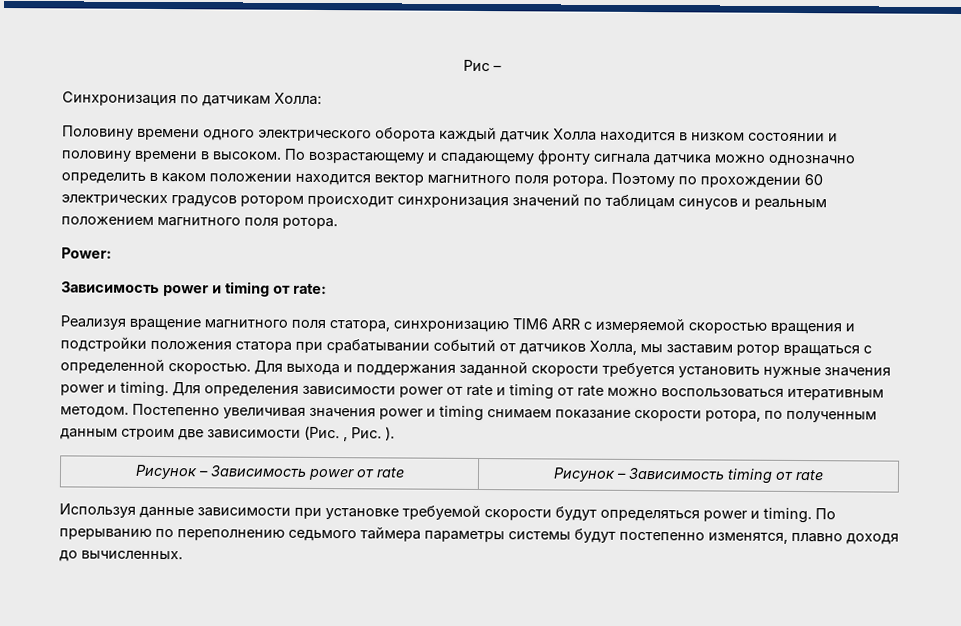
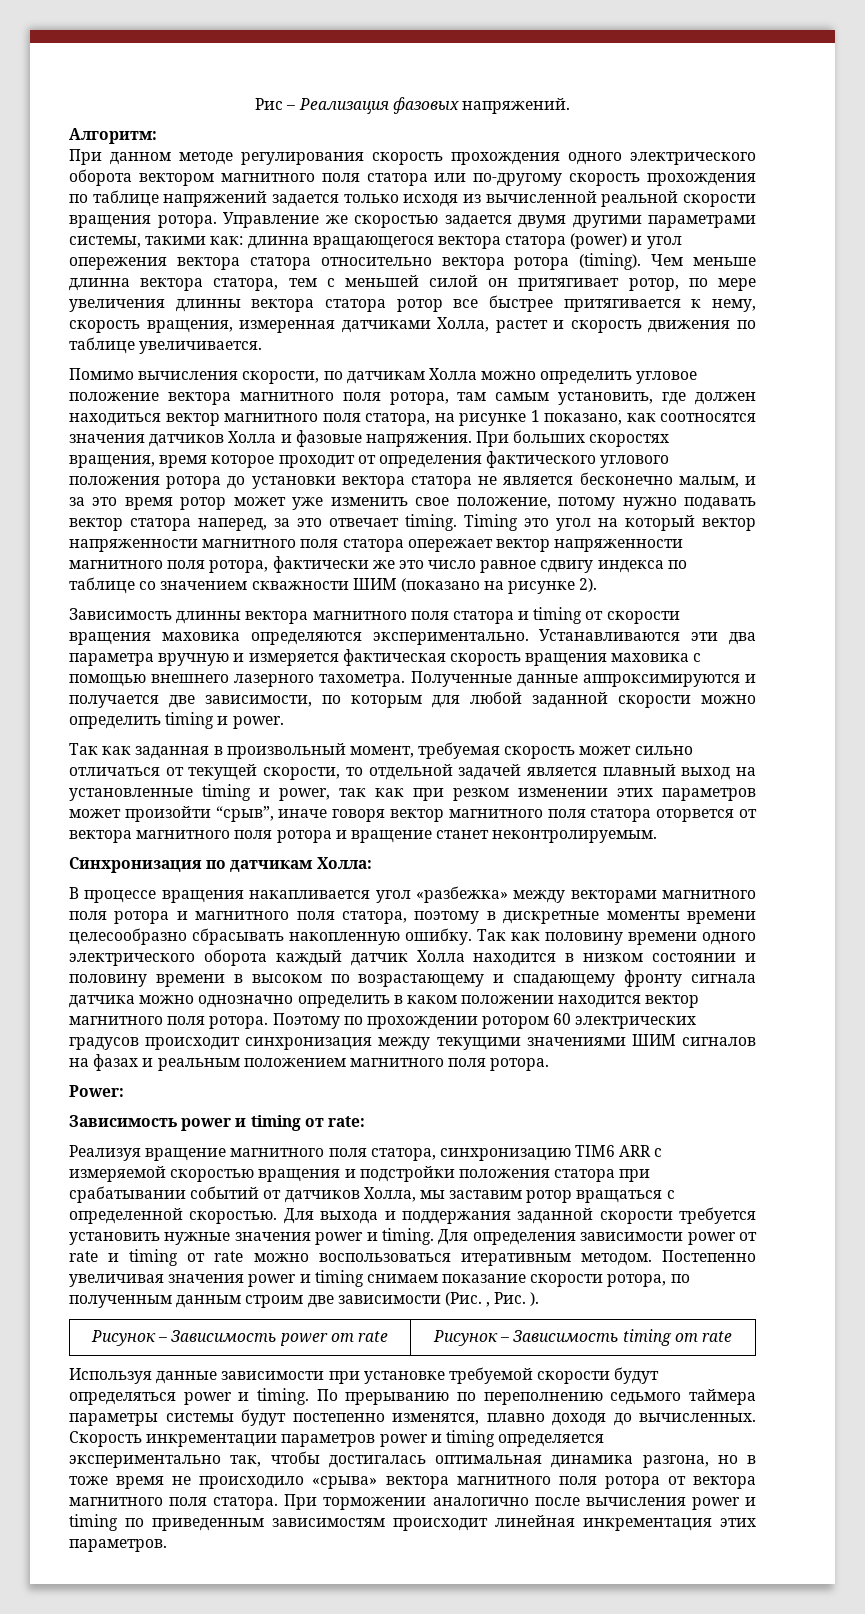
[62,91,322,107] [62,125,134,140] // Синхронизация по датчикам Холла: // Половину -> [298,97,570,114] [69,128,157,144] [69,149,756,165] [69,169,756,186] [69,190,756,207] [69,212,756,228] [69,233,682,249] [69,253,756,270] [69,275,756,291] [69,295,756,312] [69,317,756,333] [69,337,263,354] [69,368,698,384] [69,392,757,405] [69,410,756,426] [69,430,670,447] [69,451,670,468] [69,472,756,489] [69,497,756,510] [69,514,756,531] [69,539,684,552] [69,556,687,573] [69,577,598,594] [69,607,680,624] [69,629,756,645] [69,649,702,666] [69,671,756,687] [69,691,756,708] [69,712,284,729] [69,742,693,759] [69,764,757,780] [69,784,756,801] [69,806,757,822] [69,830,658,843] [69,857,372,873] [69,886,756,903] [69,911,756,924] [69,928,623,945] Реализация фазовых напряжений. // Алгоритм: // При данном методе регулирования скорость прохождения одного электрического оборота вектором магнитного поля статора или по-другому скорость прохождения по таблице напряжений задается только исходя из вычисленной реальной скорости вращения ротора. Управление же скоростью задается двумя другими параметрами системы, такими как: длинна вращающегося вектора статора (power) и угол опережения вектора статора относительно вектора ротора (timing). Чем меньше длинна вектора статора, тем с меньшей силой он притягивает ротор, по мере увеличения длинны вектора статора ротор все быстрее притягивается к нему, скорость вращения, измеренная датчиками Холла, растет и скорость движения по таблице увеличивается. // Помимо вычисления скорости, по датчикам Холла можно определить угловое положение вектора магнитного поля ротора, там самым установить, где должен находиться вектор магнитного поля статора, на рисунке 1 показано, как соотносятся значения датчиков Холла и фазовые напряжения. При больших скоростях вращения, время которое проходит от определения фактического углового положения ротора до установки вектора статора не является бесконечно малым, и за это время ротор может уже изменить свое положение, потому нужно подавать вектор статора наперед, за это отвечает timing. Timing это угол на который вектор напряженности магнитного поля статора опережает вектор напряженности магнитного поля ротора, фактически же это число равное сдвигу индекса по таблице со значением скважности ШИМ (показано на рисунке 2). // Зависимость длинны вектора магнитного поля статора и timing от скорости вращения маховика определяются экспериментально. Устанавливаются эти два параметра вручную и измеряется фактическая скорость вращения маховика с помощью внешнего лазерного тахометра. Полученные данные аппроксимируются и получается две зависимости, по которым для любой заданной скорости можно определить timing и power. // Так как заданная в произвольный момент, требуемая скорость может сильно отличаться от текущей скорости, то отдельной задачей является плавный выход на установленные timing и power, так как при резком изменении этих параметров может произойти “срыв”, иначе говоря вектор магнитного поля статора оторвется от вектора магнитного поля ротора и вращение станет неконтролируемым. // Синхронизация по датчикам Холла: // В процессе вращения накапливается угол «разбежка» между векторами магнитного поля ротора и магнитного поля статора, поэтому в дискретные моменты времени целесообразно сбрасывать накопленную ошибку. Так как половину
[212,148,306,160] высоком. По -> [251,974,350,983] высоком по
(801, 182) none -> [482,1016,550,1029] ротором
[240,195,304,207] ротором -> (139, 1043) none
[512,193,738,210] значений по таблицам синусов -> [378,1034,756,1050] [69,1054,139,1071] между текущими значениями ШИМ сигналов на фазах
(183, 555) none -> [69,1430,605,1447] [69,1451,756,1468] [69,1476,757,1489] [69,1494,756,1510] [69,1514,756,1531] [69,1539,167,1552] Скорость инкрементации параметров power и timing определяется экспериментально так, чтобы достигалась оптимальная динамика разгона, но в тоже время не происходило «срыва» вектора магнитного поля ротора от вектора магнитного поля статора. При торможении аналогично после вычисления power и timing по приведенным зависимостям происходит линейная инкрементация этих параметров.

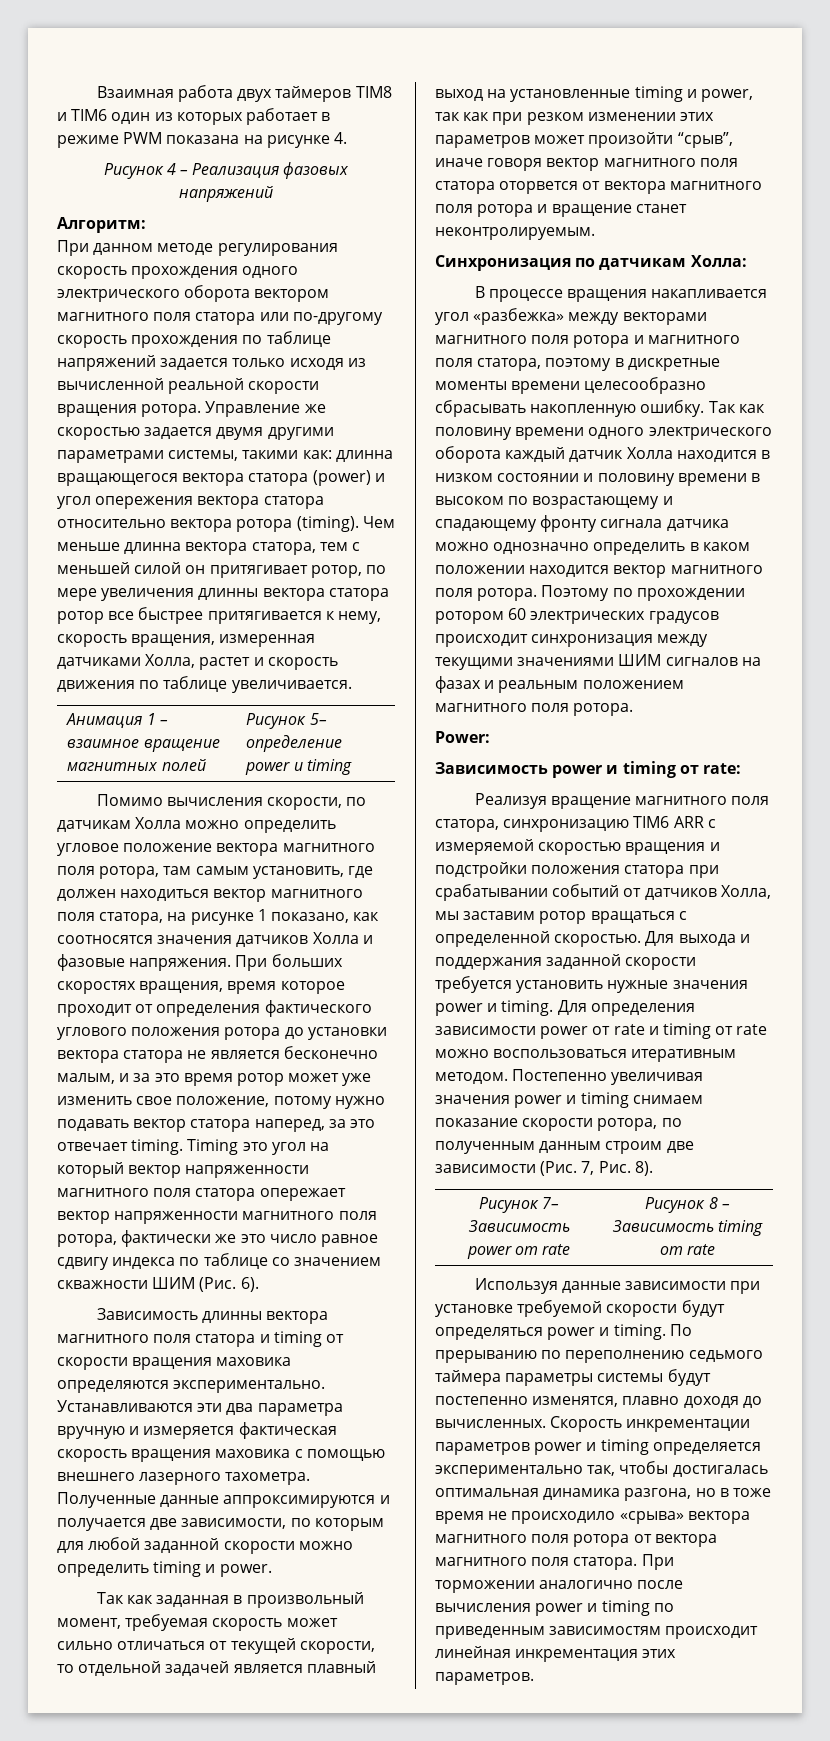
[255,98,284,110] Рис -> [96,85,392,102] [57,108,331,125] [57,132,347,148] [103,163,176,179] Взаимная работа двух таймеров TIM8 и TIM6 один из которых работает в режиме PWM показана на рисунке 4. // Рисунок 4
[461,98,570,114] напряжений. -> [179,186,273,202] напряжений
(263, 347) none -> [66,713,168,728] [67,739,220,752] [67,759,206,771] [246,713,327,729] [246,735,343,752] [245,759,352,775] // Анимация 1 – взаимное вращение магнитных полей | Рисунок 5– определение power и timing
[400,578,598,594] (показано на рисунке 2). -> [199,1277,259,1292] (Рис. 6).
[486,1292,540,1307] [91,1330,168,1346] , Рис. ). // Рисунок – -> [581,1161,653,1176] [478,1197,560,1213] 7, Рис. 8). // Рисунок 7–
(499, 1338) none -> [708,1197,718,1209] 8

